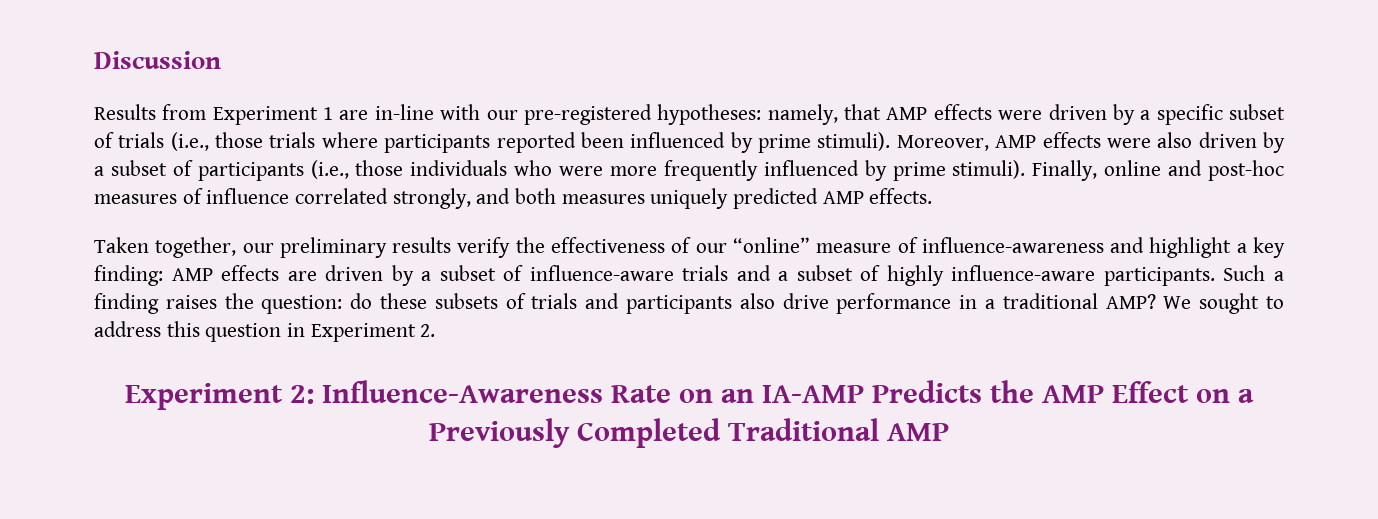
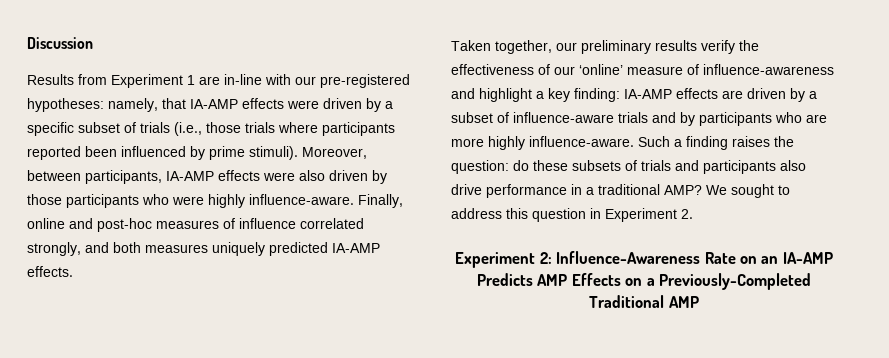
[886,107,928,120] AMP -> [190,99,238,109] IA-AMP
[995,135,1037,148] AMP -> [27,170,214,184] between participants, IA-AMP
[94,160,1026,181] a subset of participants (i.e., those individuals who were more frequently influenced by prime stimuli). -> [27,194,354,208] those participants who were highly influence-aware.
[822,191,864,204] AMP -> [332,243,380,253] IA-AMP
[732,237,810,253] “online” -> [579,64,623,75] ‘online’
[171,268,213,281] AMP -> [624,89,672,99] IA-AMP
[778,265,1215,286] a subset of highly influence-aware participants. -> [680,112,827,126] [451,136,634,150] by participants who are more highly influence-aware.
[990,380,1254,403] [429,418,721,448] the AMP Effect on a Previously Completed -> [537,273,812,290] AMP Effects on a Previously-Completed

